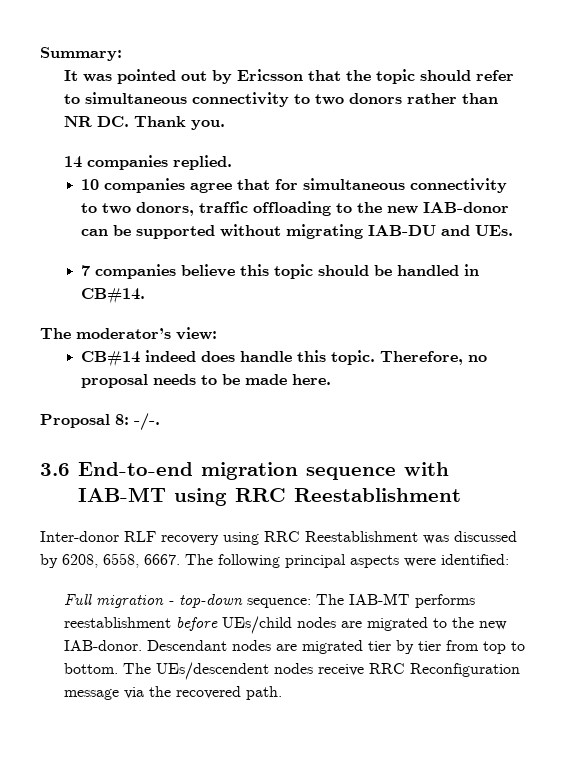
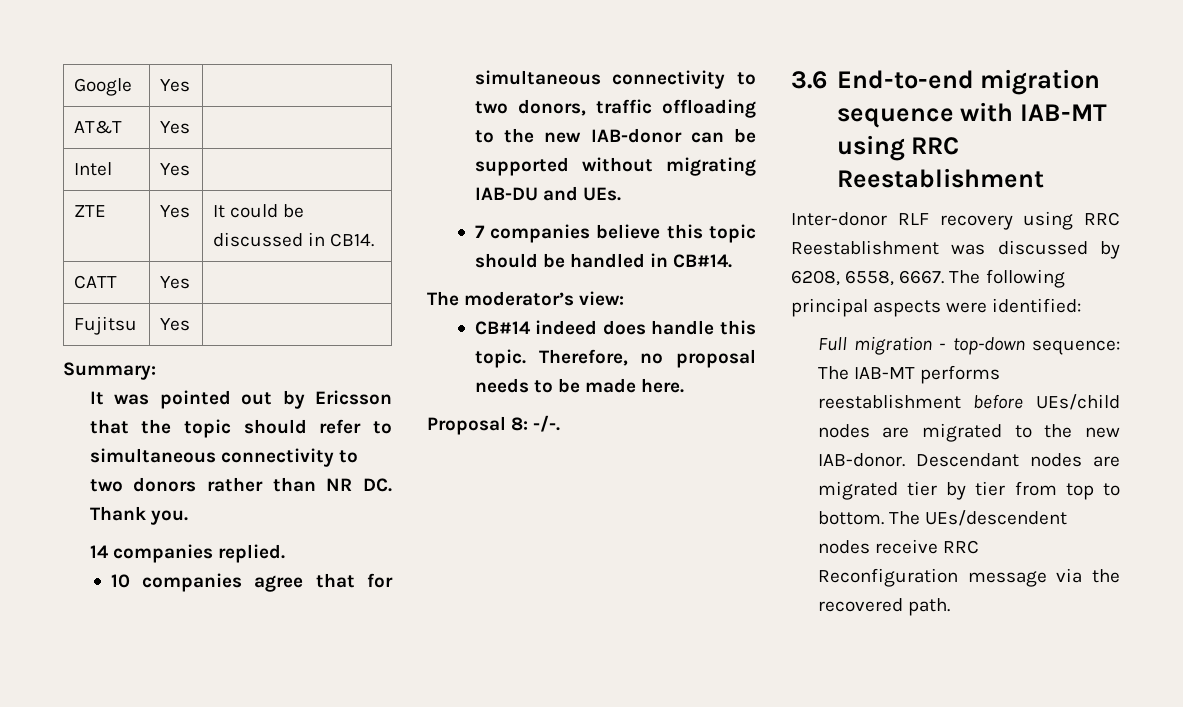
(40, 54) none -> [74,78,133,96] [160,79,191,92] [74,120,123,134] [160,121,191,134] [74,162,113,176] [160,163,191,176] [74,205,107,217] [160,205,191,218] [213,204,305,218] [213,232,375,247] [74,275,118,289] [160,276,191,289] [74,316,138,335] [160,318,191,331] Google | Yes | // AT&T | Yes | // Intel | Yes | // ZTE | Yes | It could be discussed in CB14. // CATT | Yes | // Fujitsu | Yes | //

